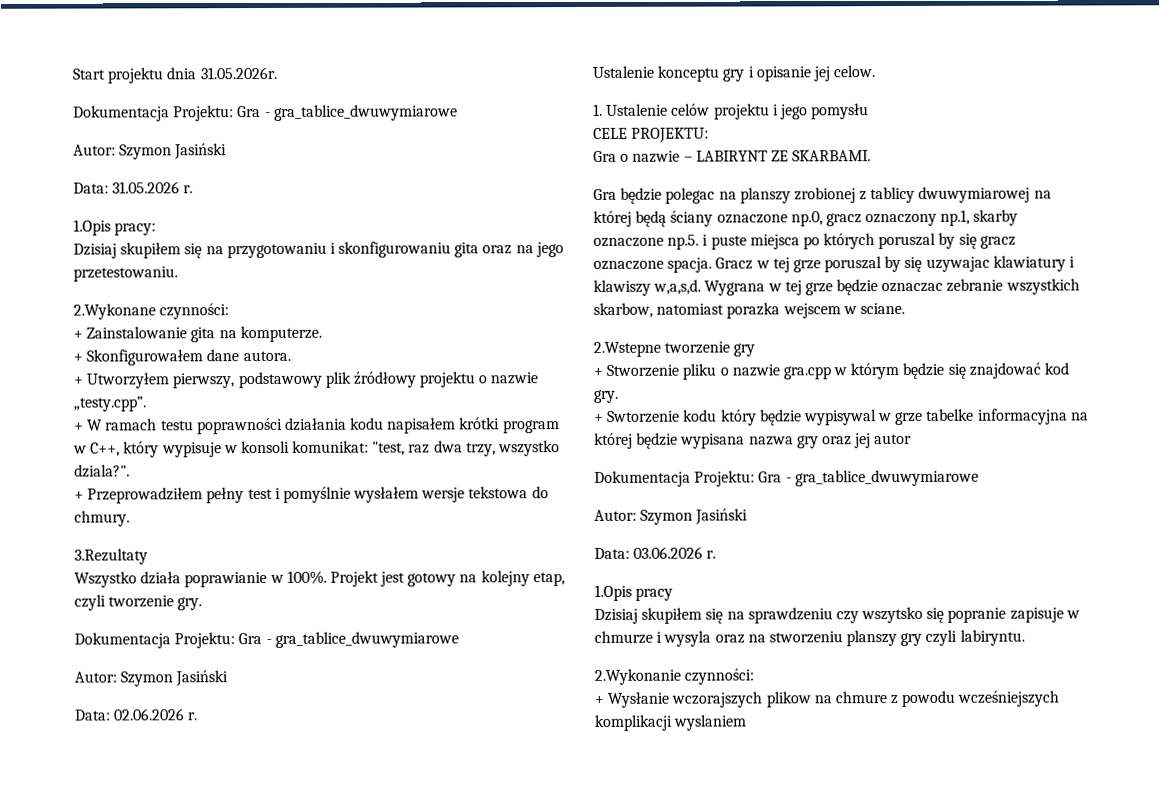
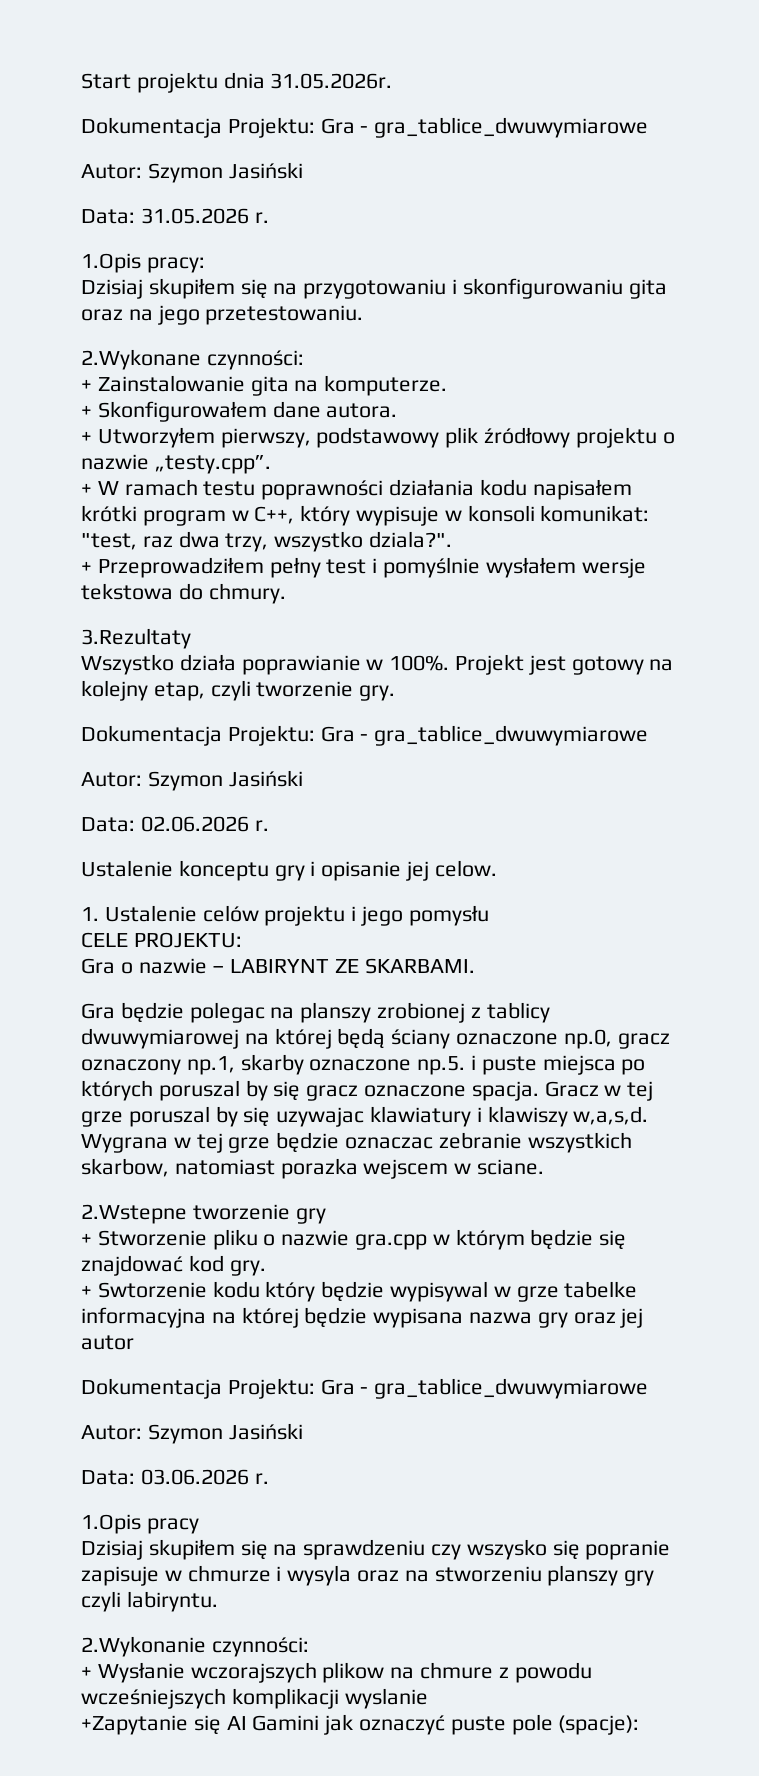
[861,606,924,624] wszytsko -> [466,1539,547,1560] wszysko
[673,714,748,731] wyslaniem -> [344,1688,428,1709] [81,1714,640,1735] wyslanie // +Zapytanie się AI Gamini jak oznaczyć puste pole (spacje):

